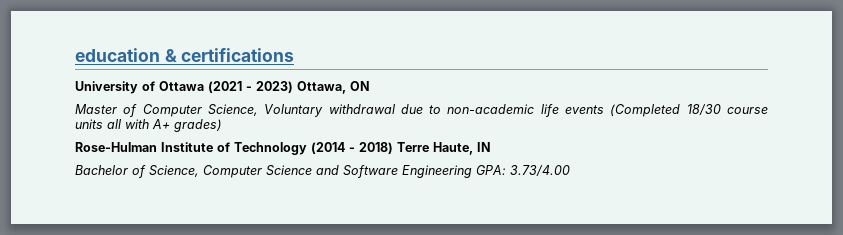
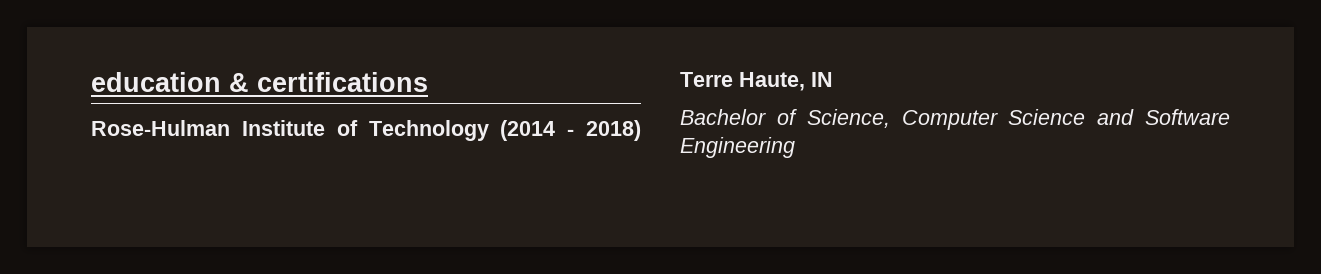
[75,81,370,94] [75,104,768,117] [75,119,222,132] // University of Ottawa (2021 - 2023) Ottawa, ON // Master of Computer Science, Voluntary withdrawal due to non-academic life events (Completed 18/30 course units all with A+ grades) -> (428, 82) none
[476,165,570,176] GPA: 3.73/4.00 -> (795, 147) none

